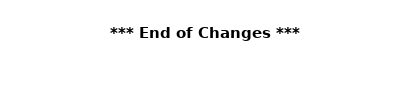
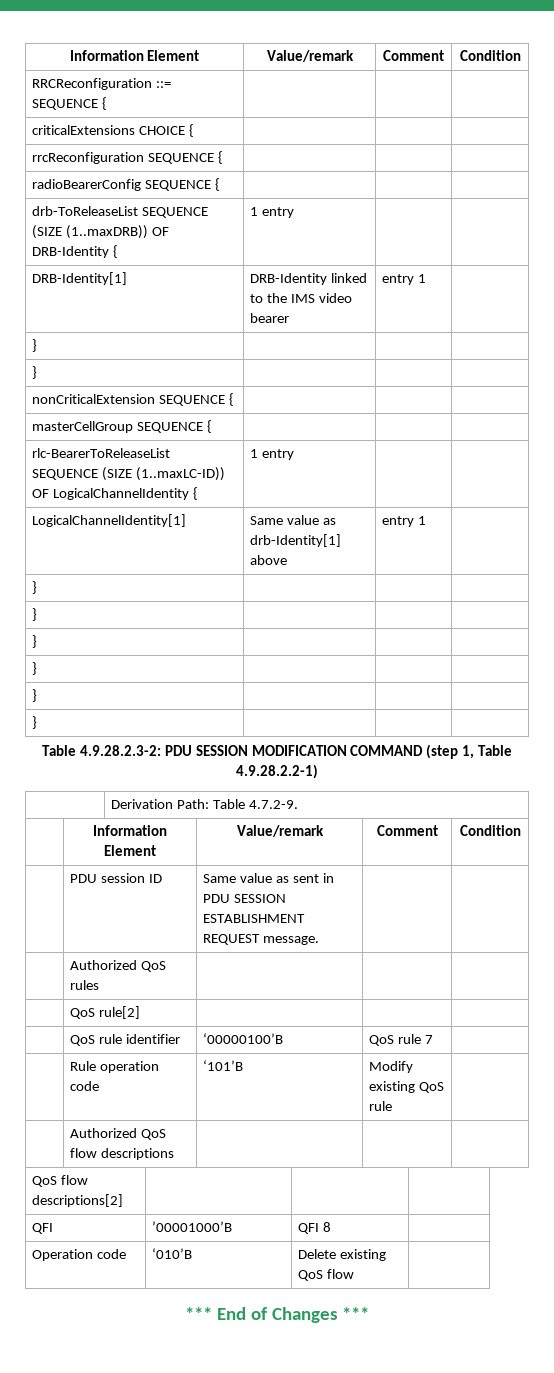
(110, 32) none -> [69,50,200,61] [266,50,354,62] [383,50,444,61] [459,50,521,61] [32,78,172,90] [32,97,108,110] [32,124,195,137] [32,151,224,164] [32,178,221,191] [32,206,209,218] [32,225,170,239] [32,245,119,258] [250,207,295,218] [32,272,128,285] [250,273,368,285] [250,293,352,303] [250,313,290,323] [382,274,427,285] [32,339,38,352] [32,366,38,379] [32,393,235,406] [32,420,213,433] [32,448,171,458] [32,467,226,481] [32,487,199,500] [250,449,295,460] [32,514,187,527] [250,515,337,525] [250,534,342,547] [250,555,288,565] [382,516,427,527] [32,581,38,594] [32,608,38,621] [32,635,38,648] [32,662,38,675] [32,689,38,702] [32,716,38,729] [41,744,513,759] [236,764,318,779] [111,799,298,809] [93,825,167,836] [104,845,156,856] [236,825,324,837] [376,825,438,836] [459,825,521,836] [70,873,163,883] [203,873,334,883] [203,894,287,903] [203,914,306,923] [203,934,320,945] [70,960,167,972] [70,980,100,990] [70,1006,141,1019] [70,1034,181,1046] [203,1033,284,1044] [369,1034,434,1046] [70,1061,160,1073] [70,1081,100,1091] [203,1060,244,1071] [369,1061,414,1073] [369,1081,445,1093] [369,1101,393,1111] [70,1128,167,1140] [70,1148,175,1160] [32,1175,89,1187] [32,1194,124,1207] [32,1223,54,1234] [152,1221,233,1232] [298,1222,332,1234] [32,1249,127,1261] [152,1248,193,1259] [298,1249,387,1261] [298,1269,355,1281] Information Element | Value/remark | Comment | Condition // RRCReconfiguration ::= SEQUENCE { | | | // criticalExtensions CHOICE { | | | // rrcReconfiguration SEQUENCE { | | | // radioBearerConfig SEQUENCE { | | | // drb-ToReleaseList SEQUENCE (SIZE (1..maxDRB)) OF DRB-Identity { | 1 entry | | // DRB-Identity[1] | DRB-Identity linked to the IMS video bearer | entry 1 | // } | | | // } | | | // nonCriticalExtension SEQUENCE { | | | // masterCellGroup SEQUENCE { | | | // rlc-BearerToReleaseList SEQUENCE (SIZE (1..maxLC-ID)) OF LogicalChannelIdentity { | 1 entry | | // LogicalChannelIdentity[1] | Same value as drb-Identity[1] above | entry 1 | // } | | | // } | | | // } | | | // } | | | // } | | | // } | | | // Table 4.9.28.2.3-2: PDU SESSION MODIFICATION COMMAND (step 1, Table 4.9.28.2.2-1) // | Derivation Path: Table 4.7.2-9. // | Information Element | Value/remark | Comment | Condition // | PDU session ID | Same value as sent in PDU SESSION ESTABLISHMENT REQUEST message. | | // | Authorized QoS rules | | | // | QoS rule[2] | | | // | QoS rule identifier | ‘00000100’B | QoS rule 7 | // | Rule operation code | ‘101’B | Modify existing QoS rule | // | Authorized QoS flow descriptions | | | // QoS flow descriptions[2] | | | // QFI | ’00001000’B | QFI 8 | // Operation code | ‘010’B | Delete existing QoS flow | //

